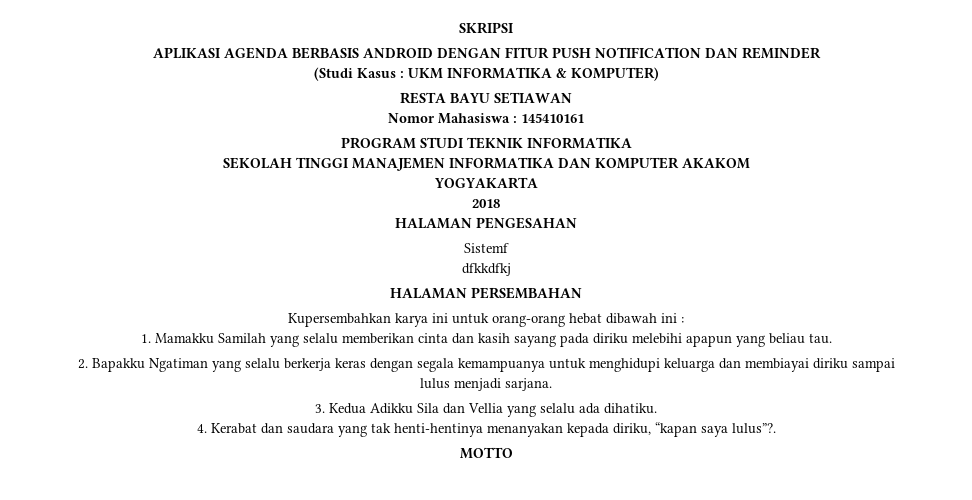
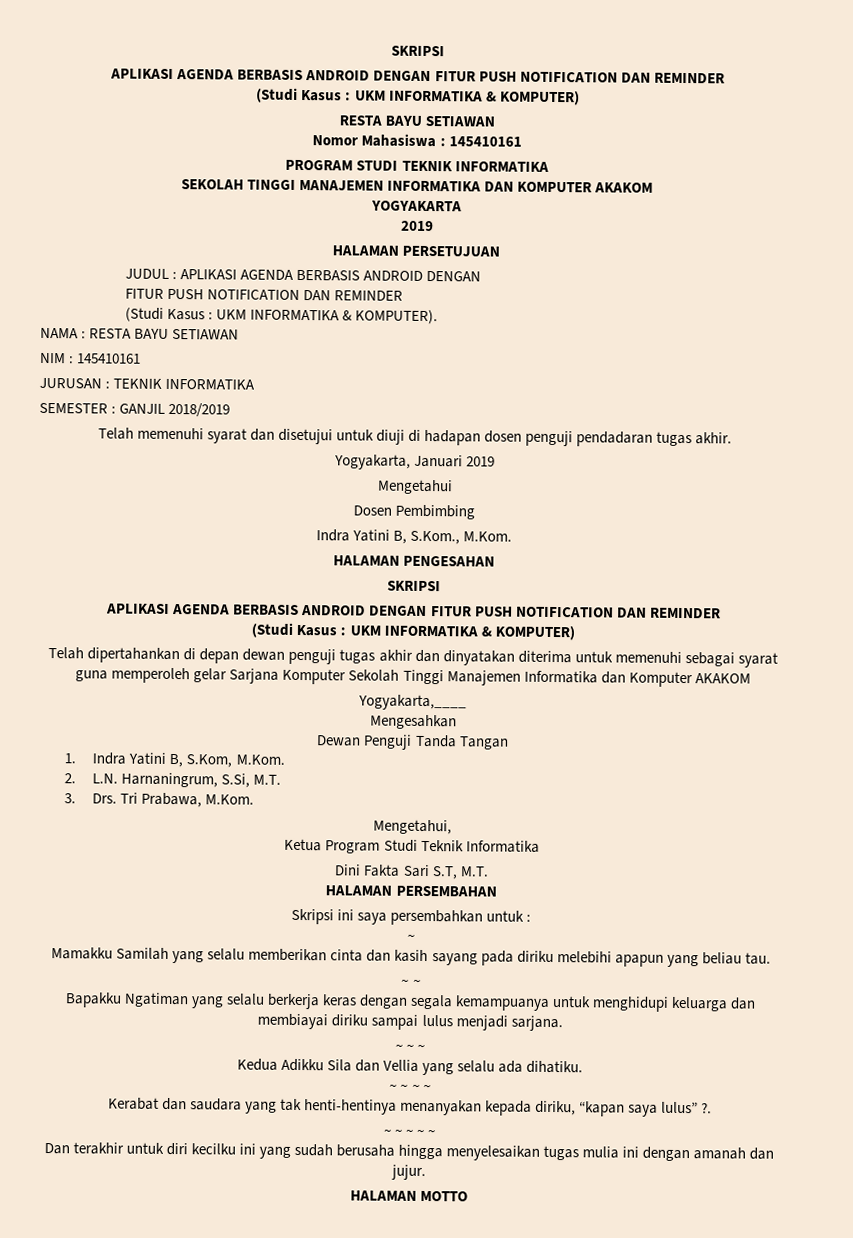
[472,199,500,208] [395,217,577,229] [464,243,509,253] [461,263,511,276] [390,287,582,299] [288,313,677,327] 2018 // HALAMAN PENGESAHAN // Sistemf // dfkkdfkj // HALAMAN PERSEMBAHAN // Kupersembahkan karya ini untuk orang-orang hebat dibawah ini -> [400,220,434,232] [331,245,501,257] [124,268,481,282] [124,288,403,301] [124,307,438,325] [40,327,240,340] [39,352,142,364] [39,377,256,390] [39,402,231,418] [97,427,733,447] [333,454,496,470] [376,479,453,495] [352,504,476,520] [315,529,513,545] [332,555,496,567] [387,580,441,592] [106,603,721,619] [251,622,575,641] [48,647,778,668] [75,667,751,688] [358,694,467,711] [369,714,457,730] [316,734,509,750] [64,752,285,768] [64,772,282,788] [64,792,255,808] [372,819,452,835] [284,838,540,854] [334,864,489,880] [325,885,497,897] [290,908,525,926] 2019 // HALAMAN PERSETUJUAN // JUDUL : APLIKASI AGENDA BERBASIS ANDROID DENGAN // FITUR PUSH NOTIFICATION DAN REMINDER // (Studi Kasus : UKM INFORMATIKA & KOMPUTER). // NAMA : RESTA BAYU SETIAWAN // NIM : 145410161 // JURUSAN : TEKNIK INFORMATIKA // SEMESTER : GANJIL 2018/2019 // Telah memenuhi syarat dan disetujui untuk diuji di hadapan dosen penguji pendadaran tugas akhir. // Yogyakarta, Januari 2019 // Mengetahui // Dosen Pembimbing // Indra Yatini B, S.Kom., M.Kom. // HALAMAN PENGESAHAN // SKRIPSI // APLIKASI AGENDA BERBASIS ANDROID DENGAN FITUR PUSH NOTIFICATION DAN REMINDER // (Studi Kasus : UKM INFORMATIKA & KOMPUTER) // Telah dipertahankan di depan dewan penguji tugas akhir dan dinyatakan diterima untuk memenuhi sebagai syarat guna memperoleh gelar Sarjana Komputer Sekolah Tinggi Manajemen Informatika dan Komputer AKAKOM // Yogyakarta,____ // Mengesahkan // Dewan Penguji Tanda Tangan // 1. Indra Yatini B, S.Kom, M.Kom. // 2. L.N. Harnaningrum, S.Si, M.T. // 3. Drs. Tri Prabawa, M.Kom. // Mengetahui, // Ketua Program Studi Teknik Informatika // Dini Fakta Sari S.T, M.T. // HALAMAN PERSEMBAHAN // Skripsi ini saya persembahkan untuk
[140,334,151,343] 1. -> [407,934,415,941] ~ //
[77,359,88,369] 2. -> [401,979,421,986] ~ ~ //
[315,404,325,413] 3. -> [394,1044,426,1052] ~ ~ ~ //
[196,424,207,433] 4. -> [389,1084,431,1092] ~ ~ ~ ~ //
[731,423,776,434] lulus”?. // -> [661,1101,713,1114] [382,1129,436,1137] [43,1142,775,1162] [391,1164,426,1181] [349,1190,417,1201] lulus” ?. // ~ ~ ~ ~ ~ // Dan terakhir untuk diri kecilku ini yang sudah berusaha hingga menyelesaikan tugas mulia ini dengan amanah dan jujur. // HALAMAN

